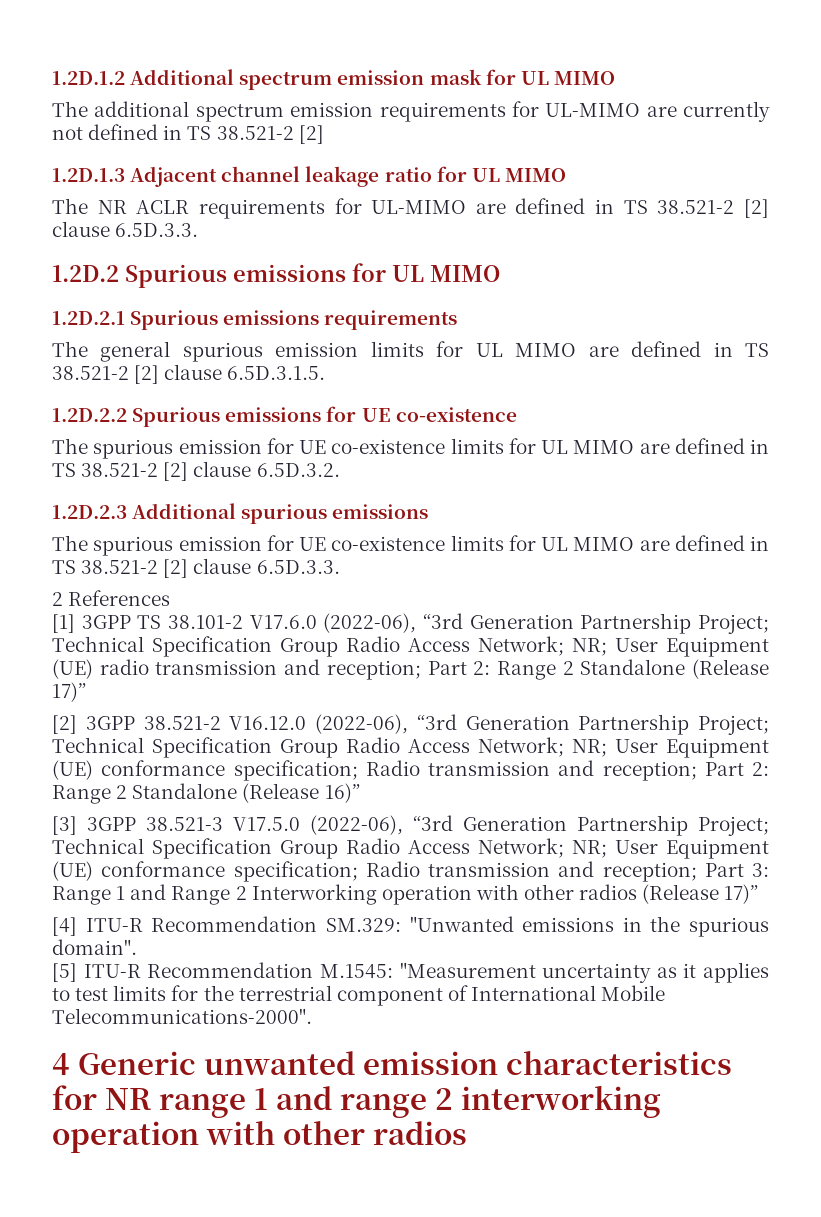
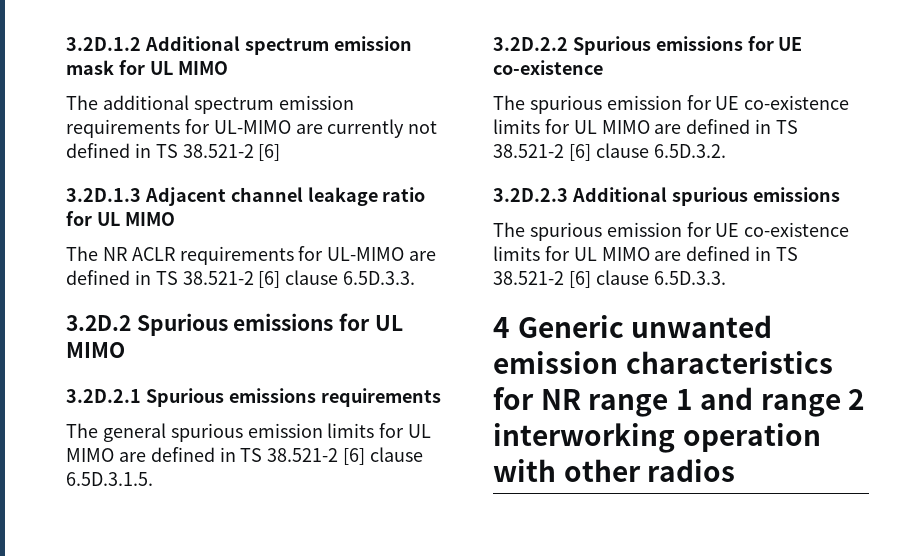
[52,71,125,85] 1.2D.1.2 -> [66,37,141,51] 3.2D.1.2
[298,125,324,144] [52,168,125,182] [2] // 1.2D.1.3 -> [258,144,281,161] [66,188,141,202] [6] // 3.2D.1.3
[744,199,769,218] [52,221,199,237] [52,265,119,282] [2] clause 6.5D.3.3. // 1.2D.2 -> [258,270,416,288] [66,315,131,331] [6] clause 6.5D.3.3. // 3.2D.2
[52,311,125,325] 1.2D.2.1 -> [66,389,141,403] 3.2D.2.1
[134,365,160,384] [2] -> [343,448,366,465] [6]
[52,408,127,422] 1.2D.2.2 -> [493,37,568,51] 3.2D.2.2
[163,462,189,481] [2] -> [568,144,591,161] [6]
[52,505,127,519] 1.2D.2.3 -> [493,188,568,202] 3.2D.2.3
[163,558,340,578] [52,590,171,606] [52,613,769,634] [52,636,769,657] [52,659,769,680] [52,682,86,702] [52,714,769,735] [52,737,769,758] [52,760,769,781] [52,783,360,804] [52,815,769,836] [52,838,769,859] [52,861,769,882] [52,884,759,905] [52,916,769,937] [52,939,137,955] [52,962,769,983] [52,985,666,1006] [52,1008,312,1024] [2] clause 6.5D.3.3. // 2 References // [1] 3GPP TS 38.101-2 V17.6.0 (2022-06), “3rd Generation Partnership Project; Technical Specification Group Radio Access Network; NR; User Equipment (UE) radio transmission and reception; Part 2: Range 2 Standalone (Release 17)” // [2] 3GPP 38.521-2 V16.12.0 (2022-06), “3rd Generation Partnership Project; Technical Specification Group Radio Access Network; NR; User Equipment (UE) conformance specification; Radio transmission and reception; Part 2: Range 2 Standalone (Release 16)” // [3] 3GPP 38.521-3 V17.5.0 (2022-06), “3rd Generation Partnership Project; Technical Specification Group Radio Access Network; NR; User Equipment (UE) conformance specification; Radio transmission and reception; Part 3: Range 1 and Range 2 Interworking operation with other radios (Release 17)” // [4] ITU-R Recommendation SM.329: "Unwanted emissions in the spurious domain". // [5] ITU-R Recommendation M.1545: "Measurement uncertainty as it applies to test limits for the terrestrial component of International Mobile Telecommunications-2000". -> [568,270,726,288] [6] clause 6.5D.3.3.

